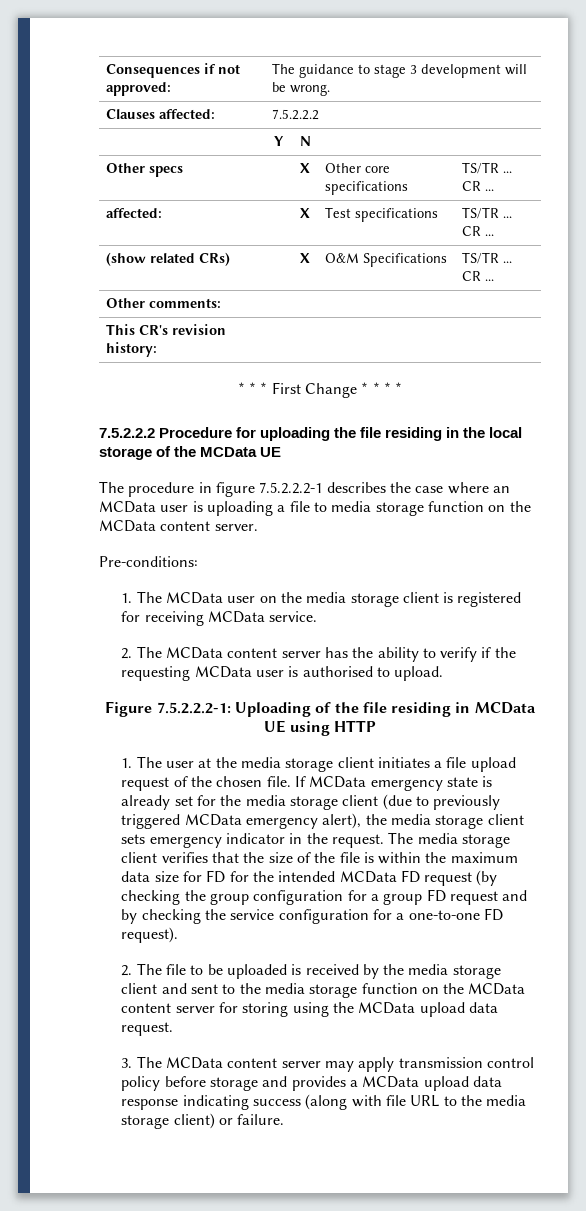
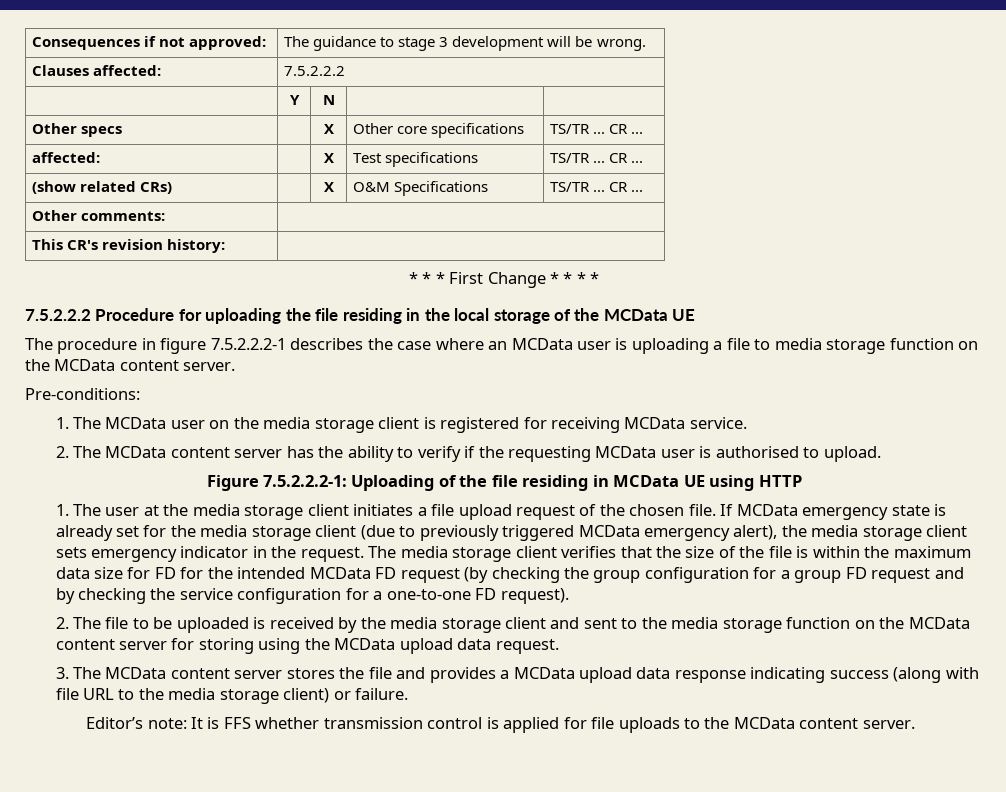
[324,1057,534,1072] [121,1076,258,1091] may apply transmission control policy before storage -> [286,667,392,679] stores the file
(285, 1119) none -> [86,717,915,733] // Editor’s note: It is FFS whether transmission control is applied for file uploads to the MCData content server.

